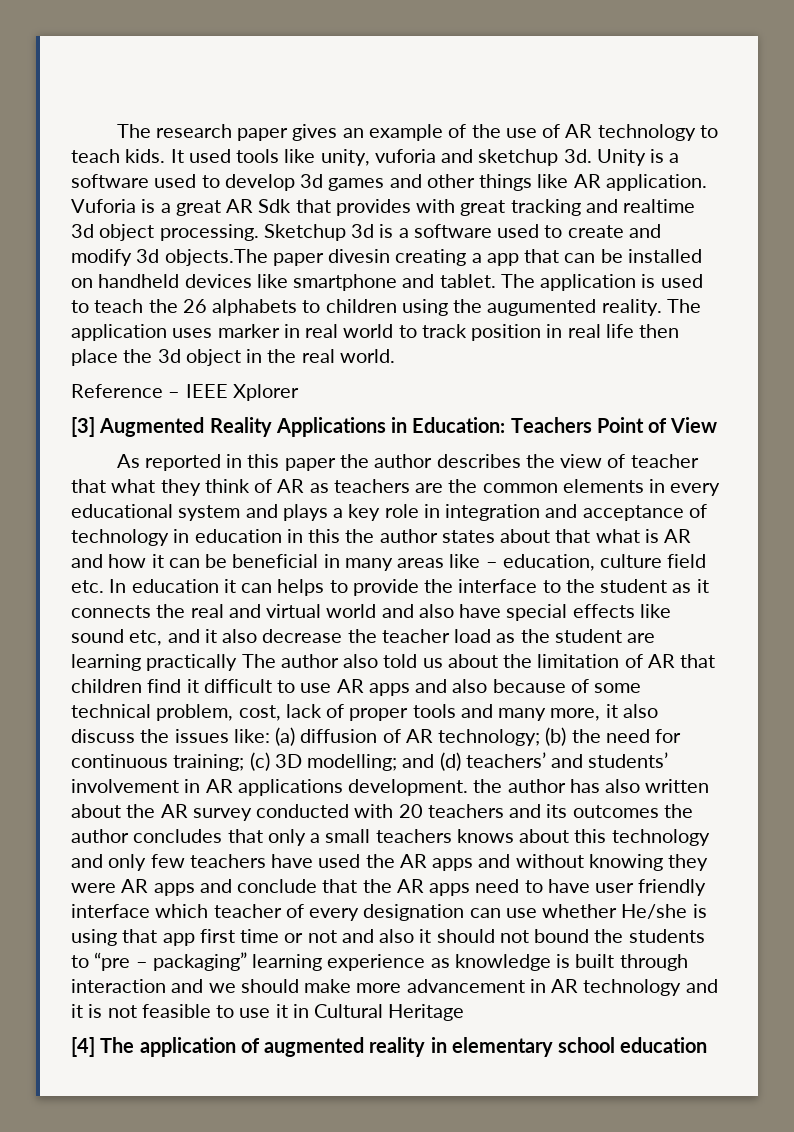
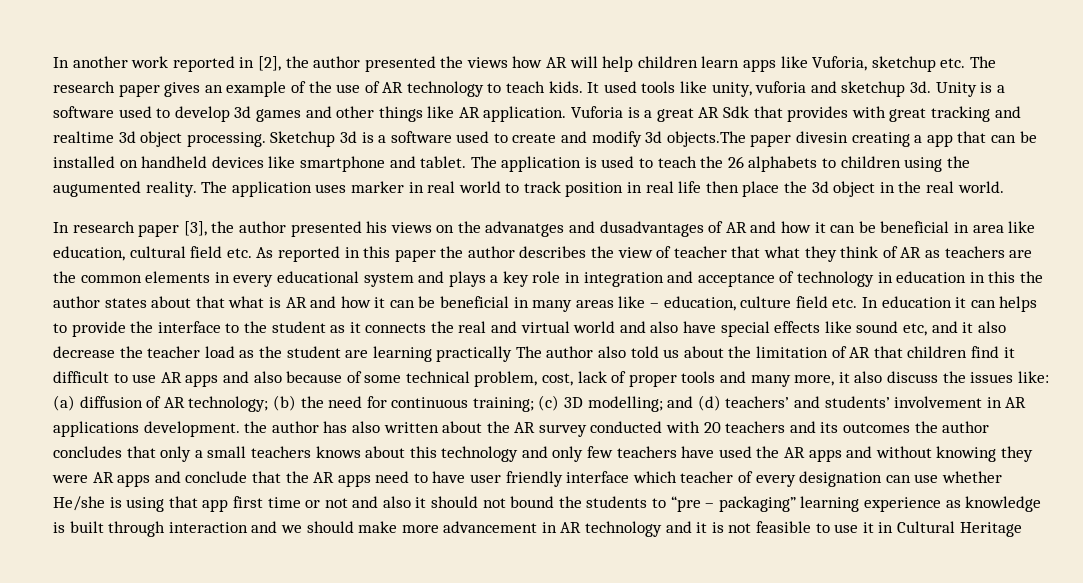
(116, 131) none -> [53,56,966,72] In another work reported in [2], the author presented the views how AR will help children learn apps like Vuforia, sketchup etc.
[71,384,299,401] [71,417,718,437] Reference – IEEE Xplorer // [3] Augmented Reality Applications in Education: Teachers Point of View // -> [53,221,1036,237] [53,246,252,261] In research paper [3], the author presented his views on the advanatges and dusadvantages of AR and how it can be beneficial in area like education, cultural field etc.
[71,1037,708,1057] // [4] The application of augmented reality in elementary school education -> (1022, 529) none

